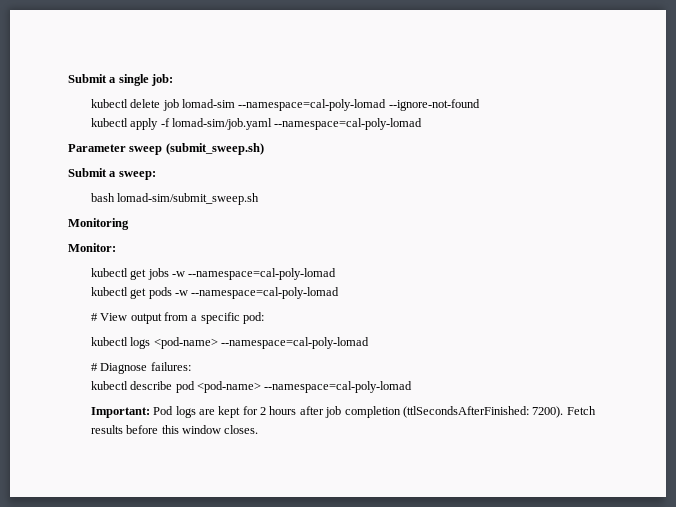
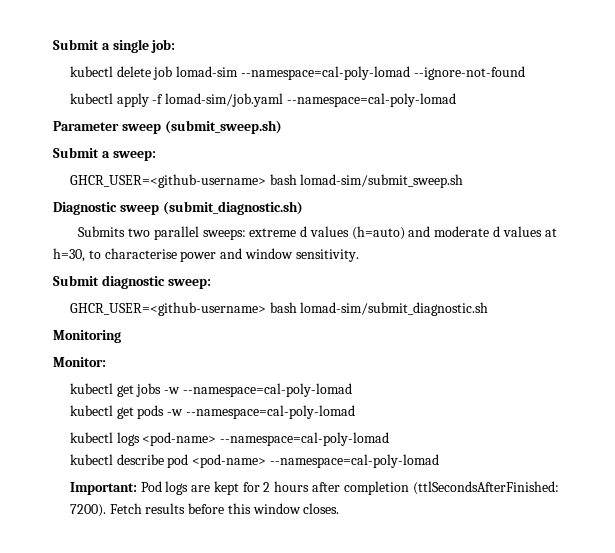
(156, 175) none -> [69,174,266,188] GHCR_USER=<github-username>
(260, 199) none -> [53,201,303,215] [78,226,557,240] [53,248,359,262] [53,275,211,289] [69,302,489,316] // Diagnostic sweep (submit_diagnostic.sh) // Submits two parallel sweeps: extreme d values (h=auto) and moderate d values at h=30, to characterise power and window sensitivity. // Submit diagnostic sweep: // GHCR_USER=<github-username> bash lomad-sim/submit_diagnostic.sh
[90,312,265,324] // # View output from a specific pod: -> (355, 412) none
[90,362,191,374] // # Diagnose failures: -> (390, 439) none
[325,406,342,418] job -> (340, 487) none

